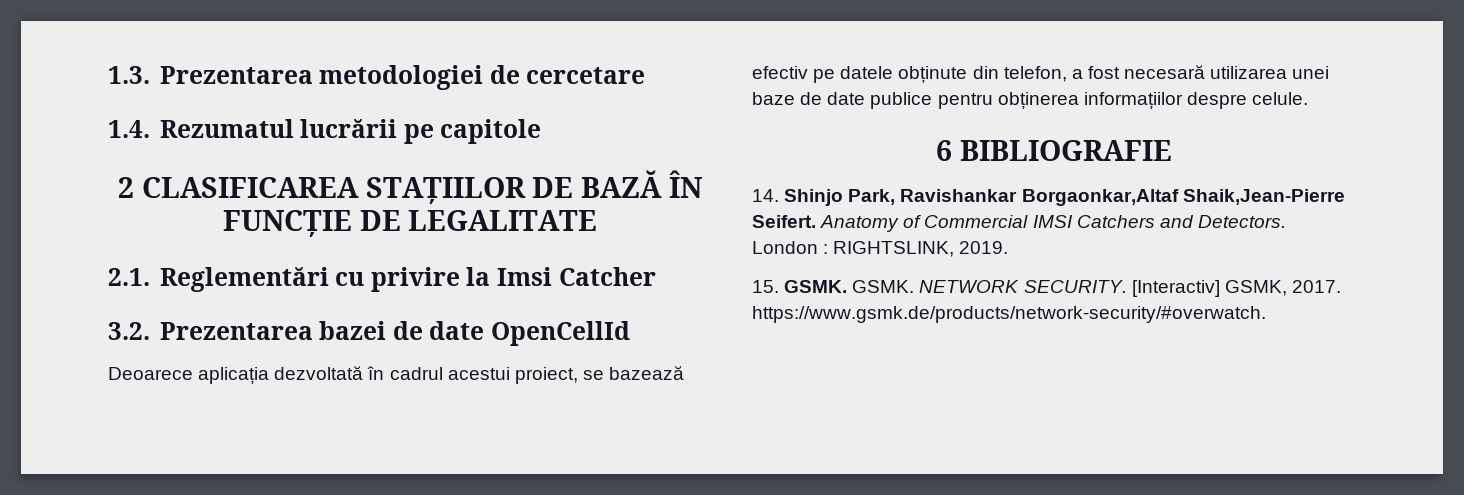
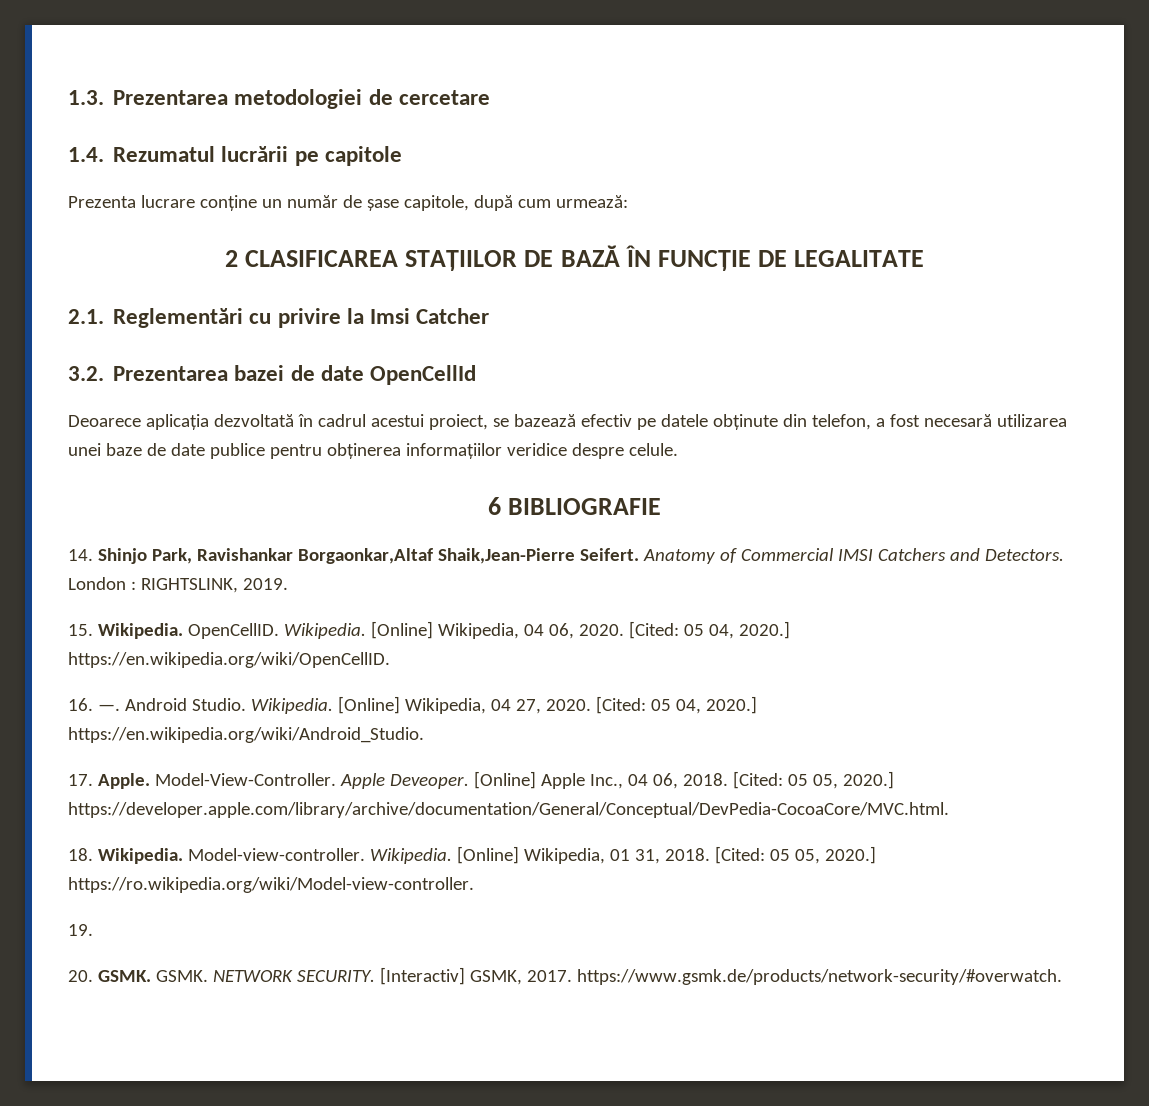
(542, 131) none -> [68,195,628,211] // Prezenta lucrare conține un număr de șase capitole, după cum urmează:
(1183, 100) none -> [506,443,567,456] veridice
(779, 286) none -> [97,621,790,639] [68,652,390,668] [68,696,757,714] [68,727,424,743] [68,771,894,789] [68,802,949,818] [68,846,876,864] [68,877,474,893] [68,924,93,936] [68,970,93,982] Wikipedia. OpenCellID. Wikipedia. [Online] Wikipedia, 04 06, 2020. [Cited: 05 04, 2020.] https://en.wikipedia.org/wiki/OpenCellID. // 16. —. Android Studio. Wikipedia. [Online] Wikipedia, 04 27, 2020. [Cited: 05 04, 2020.] https://en.wikipedia.org/wiki/Android_Studio. // 17. Apple. Model-View-Controller. Apple Deveoper. [Online] Apple Inc., 04 06, 2018. [Cited: 05 05, 2020.] https://developer.apple.com/library/archive/documentation/General/Conceptual/DevPedia-CocoaCore/MVC.html. // 18. Wikipedia. Model-view-controller. Wikipedia. [Online] Wikipedia, 01 31, 2018. [Cited: 05 05, 2020.] https://ro.wikipedia.org/wiki/Model-view-controller. // 19. // 20.

